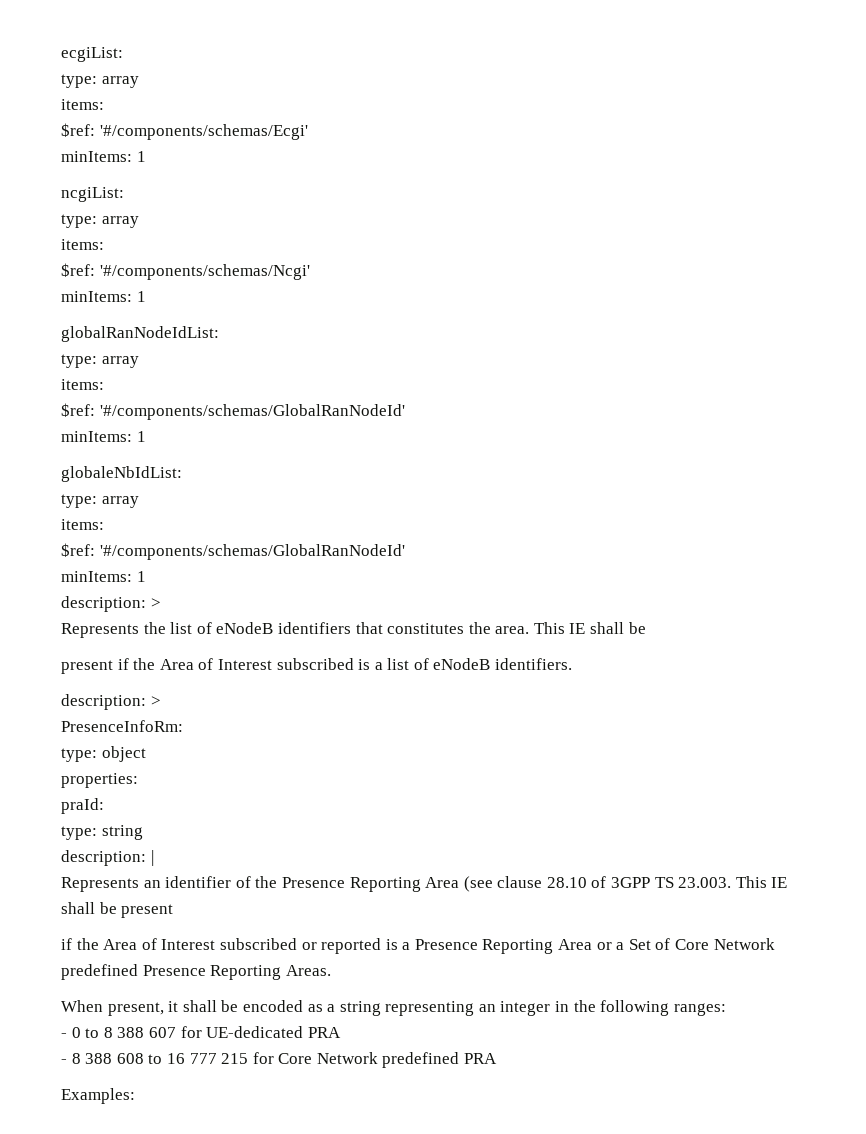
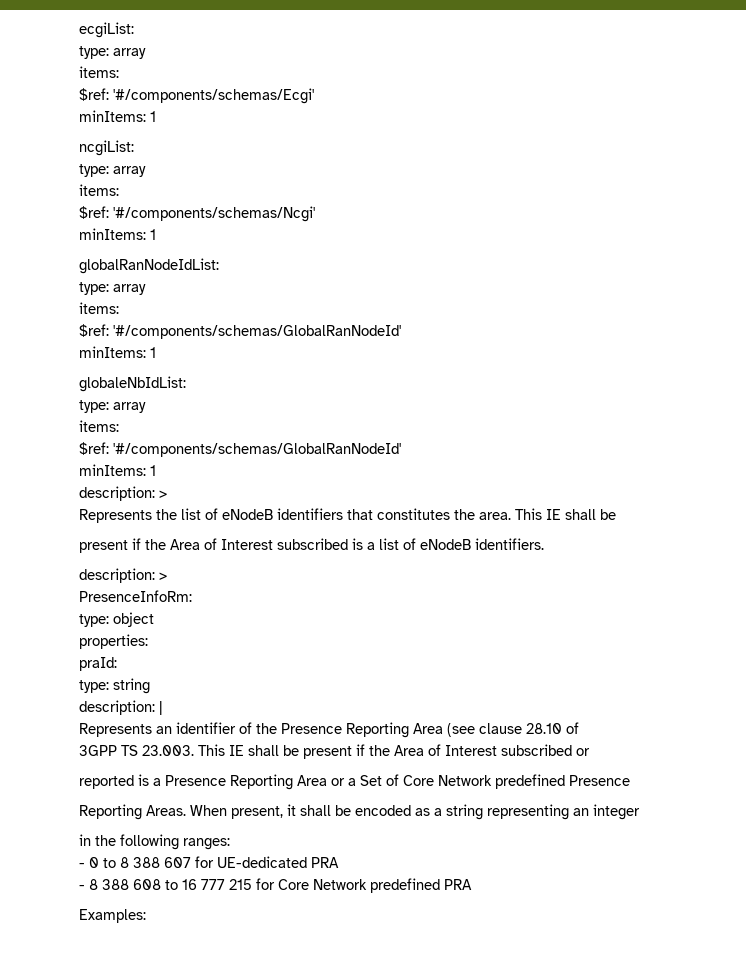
(607, 882) none -> (579, 728) //
(174, 911) // -> (352, 752) none
(317, 946) none -> (590, 752) //
(206, 970) none -> (630, 780) //
(331, 970) // -> (186, 810) none
(551, 1008) none -> (640, 812) //

